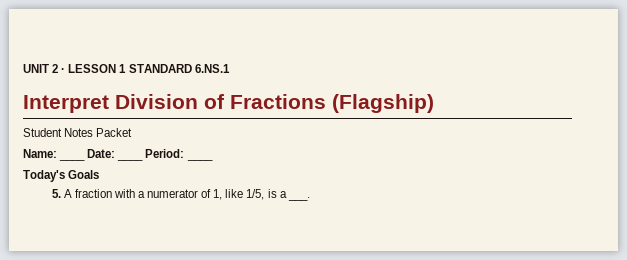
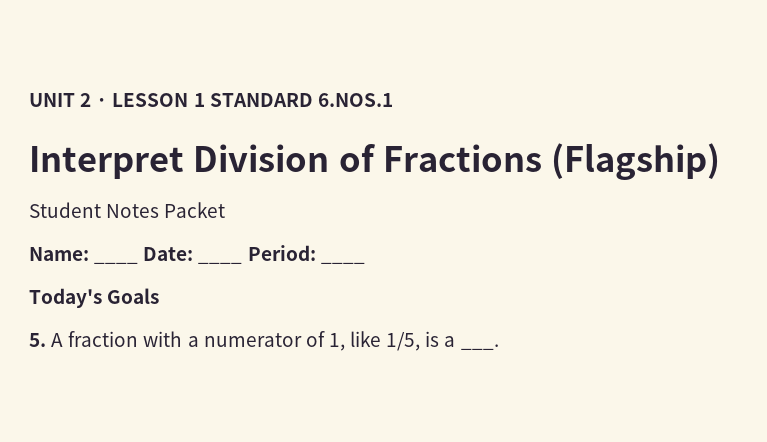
[194,64,230,73] 6.NS.1 -> [317,93,393,107] 6.NOS.1

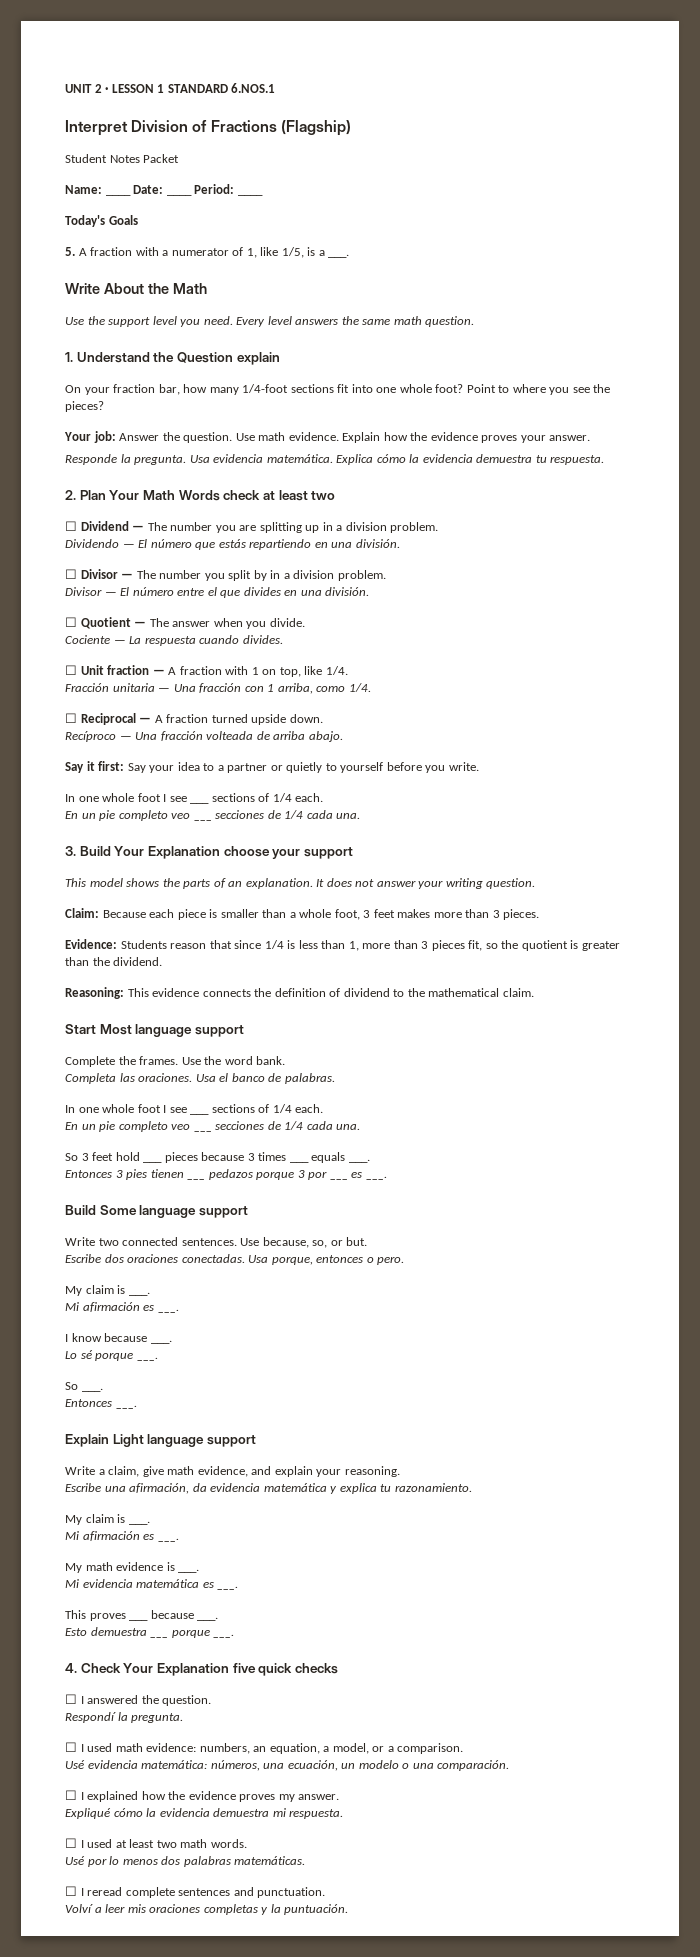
(499, 347) none -> [65,283,207,294] [65,316,475,327] [65,352,280,365] [65,384,611,395] [65,401,104,412] [64,431,591,443] [65,454,605,465] [65,490,336,501] [65,521,439,533] [65,539,400,550] [65,569,386,581] [65,587,370,598] [65,617,305,629] [65,635,283,646] [65,665,348,677] [65,683,371,694] [65,713,323,725] [65,731,343,742] [65,761,479,773] [65,793,187,802] [190,802,210,804] [211,793,324,802] [65,810,191,821] [193,819,212,821] [215,810,361,819] [65,846,353,859] [65,878,536,889] [65,908,540,920] [65,939,620,951] [65,957,163,966] [65,987,534,999] [65,1024,244,1037] [65,1056,286,1067] [65,1073,335,1084] [65,1104,187,1113] [190,1113,210,1115] [211,1104,324,1113] [65,1121,191,1132] [193,1130,212,1132] [215,1121,361,1130] [65,1152,140,1161] [143,1152,287,1163] [289,1152,370,1163] [65,1169,184,1180] [187,1169,348,1180] [351,1172,387,1180] [65,1205,248,1218] [65,1237,368,1248] [65,1254,405,1265] [65,1285,150,1296] [65,1302,179,1313] [65,1333,172,1344] [65,1350,158,1361] [65,1382,103,1392] [65,1399,137,1409] [65,1434,256,1447] [65,1466,400,1477] [65,1483,472,1494] [65,1514,150,1525] [65,1531,179,1542] [65,1562,200,1573] [65,1579,239,1590] [65,1610,149,1621] [150,1610,219,1621] [65,1627,147,1636] [150,1629,235,1638] [65,1663,338,1676] [65,1694,212,1706] [65,1712,184,1723] [65,1742,464,1754] [65,1760,510,1771] [65,1790,340,1802] [65,1808,344,1819] [65,1838,247,1848] [65,1856,306,1867] [65,1886,326,1898] [65,1904,349,1915] // Write About the Math // Use the support level you need. Every level answers the same math question. // 1. Understand the Question explain // On your fraction bar, how many 1/4-foot sections fit into one whole foot? Point to where you see the pieces? // Your job: Answer the question. Use math evidence. Explain how the evidence proves your answer. // Responde la pregunta. Usa evidencia matemática. Explica cómo la evidencia demuestra tu respuesta. // 2. Plan Your Math Words check at least two // ☐ Dividend — The number you are splitting up in a division problem. // Dividendo — El número que estás repartiendo en una división. // ☐ Divisor — The number you split by in a division problem. // Divisor — El número entre el que divides en una división. // ☐ Quotient — The answer when you divide. // Cociente — La respuesta cuando divides. // ☐ Unit fraction — A fraction with 1 on top, like 1/4. // Fracción unitaria — Una fracción con 1 arriba, como 1/4. // ☐ Reciprocal — A fraction turned upside down. // Recíproco — Una fracción volteada de arriba abajo. // Say it first: Say your idea to a partner or quietly to yourself before you write. // In one whole foot I see ___ sections of 1/4 each. // En un pie completo veo ___ secciones de 1/4 cada una. // 3. Build Your Explanation choose your support // This model shows the parts of an explanation. It does not answer your writing question. // Claim: Because each piece is smaller than a whole foot, 3 feet makes more than 3 pieces. // Evidence: Students reason that since 1/4 is less than 1, more than 3 pieces fit, so the quotient is greater than the dividend. // Reasoning: This evidence connects the definition of dividend to the mathematical claim. // Start Most language support // Complete the frames. Use the word bank. // Completa las oraciones. Usa el banco de palabras. // In one whole foot I see ___ sections of 1/4 each. // En un pie completo veo ___ secciones de 1/4 cada una. // So 3 feet hold ___ pieces because 3 times ___ equals ___. // Entonces 3 pies tienen ___ pedazos porque 3 por ___ es ___. // Build Some language support // Write two connected sentences. Use because, so, or but. // Escribe dos oraciones conectadas. Usa porque, entonces o pero. // My claim is ___. // Mi afirmación es ___. // I know because ___. // Lo sé porque ___. // So ___. // Entonces ___. // Explain Light language support // Write a claim, give math evidence, and explain your reasoning. // Escribe una afirmación, da evidencia matemática y explica tu razonamiento. // My claim is ___. // Mi afirmación es ___. // My math evidence is ___. // Mi evidencia matemática es ___. // This proves ___ because ___. // Esto demuestra ___ porque ___. // 4. Check Your Explanation five quick checks // ☐ I answered the question. // Respondí la pregunta. // ☐ I used math evidence: numbers, an equation, a model, or a comparison. // Usé evidencia matemática: números, una ecuación, un modelo o una comparación. // ☐ I explained how the evidence proves my answer. // Expliqué cómo la evidencia demuestra mi respuesta. // ☐ I used at least two math words. // Usé por lo menos dos palabras matemáticas. // ☐ I reread complete sentences and punctuation. // Volví a leer mis oraciones completas y la puntuación.

